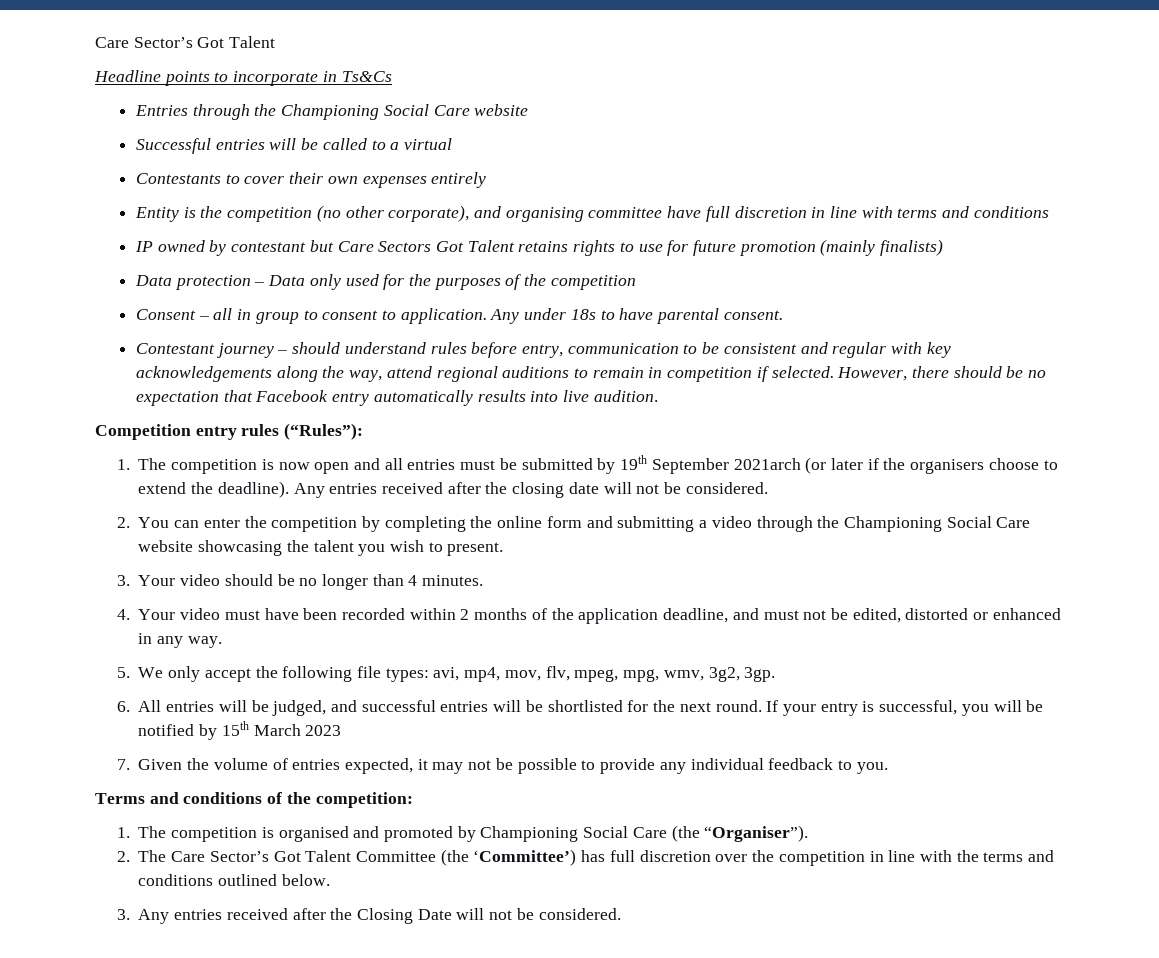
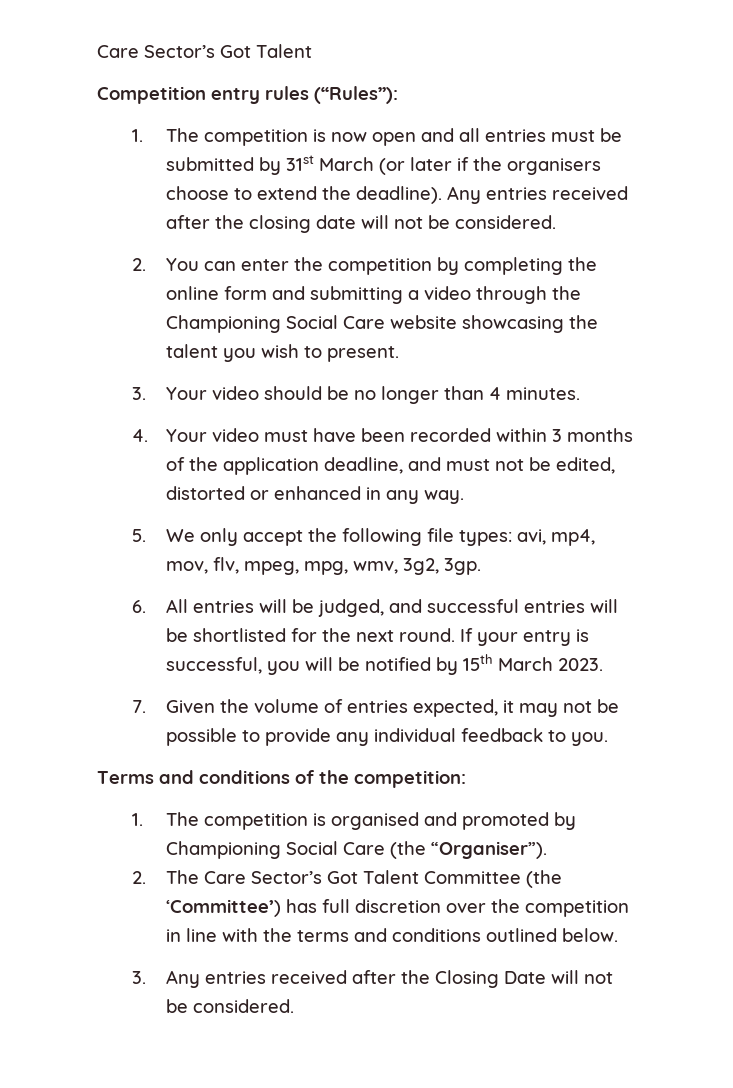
[95,36,276,48] [94,70,392,86] [134,104,529,120] [135,138,452,154] [135,172,487,188] [134,205,1049,222] [134,239,944,256] [134,274,636,290] [135,308,783,324] [135,342,951,358] [135,366,1047,382] [135,390,658,406] Care Sector’s Got Talent // Headline points to incorporate in Ts&Cs // Entries through the Championing Social Care website // Successful entries will be called to a virtual // Contestants to cover their own expenses entirely // Entity is the competition (no other corporate), and organising committee have full discretion in line with terms and conditions // IP owned by contestant but Care Sectors Got Talent retains rights to use for future promotion (mainly finalists) // Data protection – Data only used for the purposes of the competition // Consent – all in group to consent to application. Any under 18s to have parental consent. // Contestant journey – should understand rules before entry, communication to be consistent and regular with key acknowledgements along the way, attend regional auditions to remain in competition if selected. However, there should be no expectation that Facebook entry automatically results into live audition. -> [97,44,312,58] Care Sector’s Got Talent
[620,455,801,474] 19th September 2021arch -> [286,155,375,171] 31st March
[460,609,470,620] 2 -> [552,429,563,442] 3
[305,725,342,736] 2023 -> [558,658,604,671] 2023.

